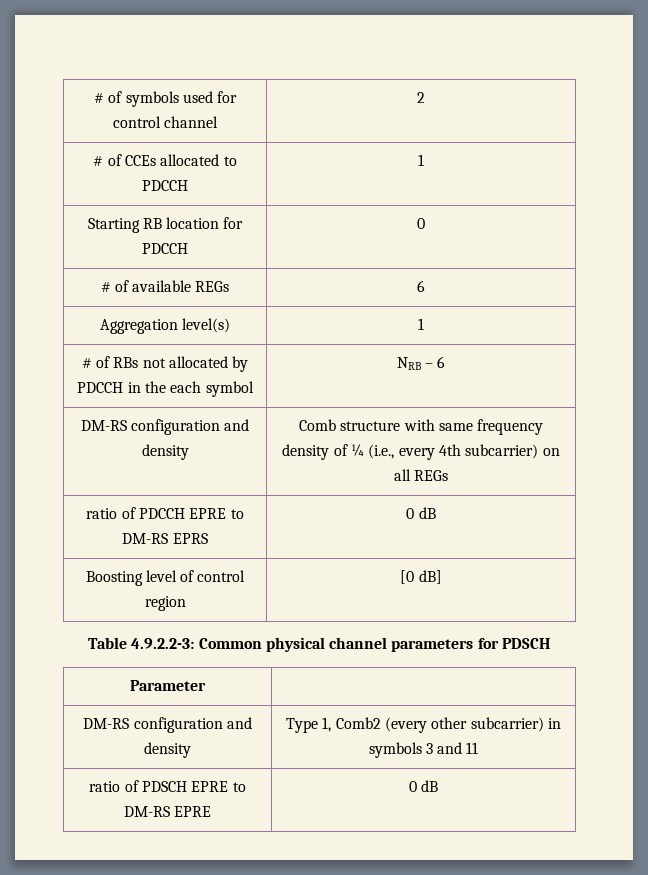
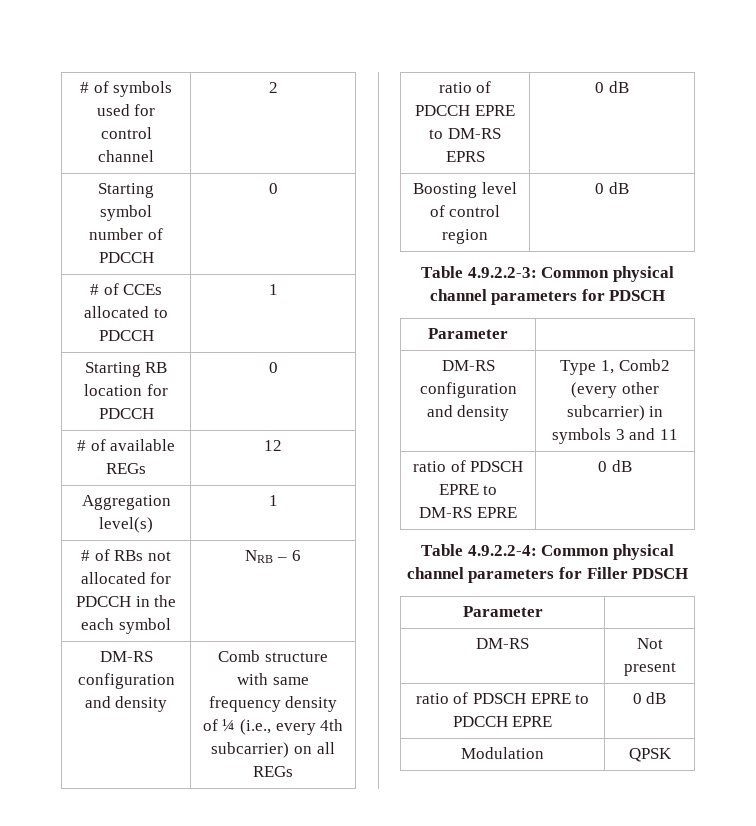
(425, 97) none -> [98,183,154,198] [100,205,152,221] [89,228,163,240] [98,252,154,263] [268,183,278,194] // Starting symbol number of PDCCH | 0
[417,280,425,292] 6 -> [264,440,282,451] 12
[232,356,249,372] by -> [150,572,172,584] for
[400,570,442,584] [0 dB] -> [595,182,629,194] 0 dB
(439, 786) none -> [421,544,674,560] [406,567,689,583] [462,606,543,617] [476,638,529,649] [636,638,663,649] [623,662,676,676] [415,692,590,704] [452,716,553,727] [632,692,667,704] [461,747,544,759] [628,748,672,762] // Table 4.9.2.2-4: Common physical channel parameters for Filler PDSCH // Parameter | // DM-RS | Not present // ratio of PDSCH EPRE to PDCCH EPRE | 0 dB // Modulation | QPSK

